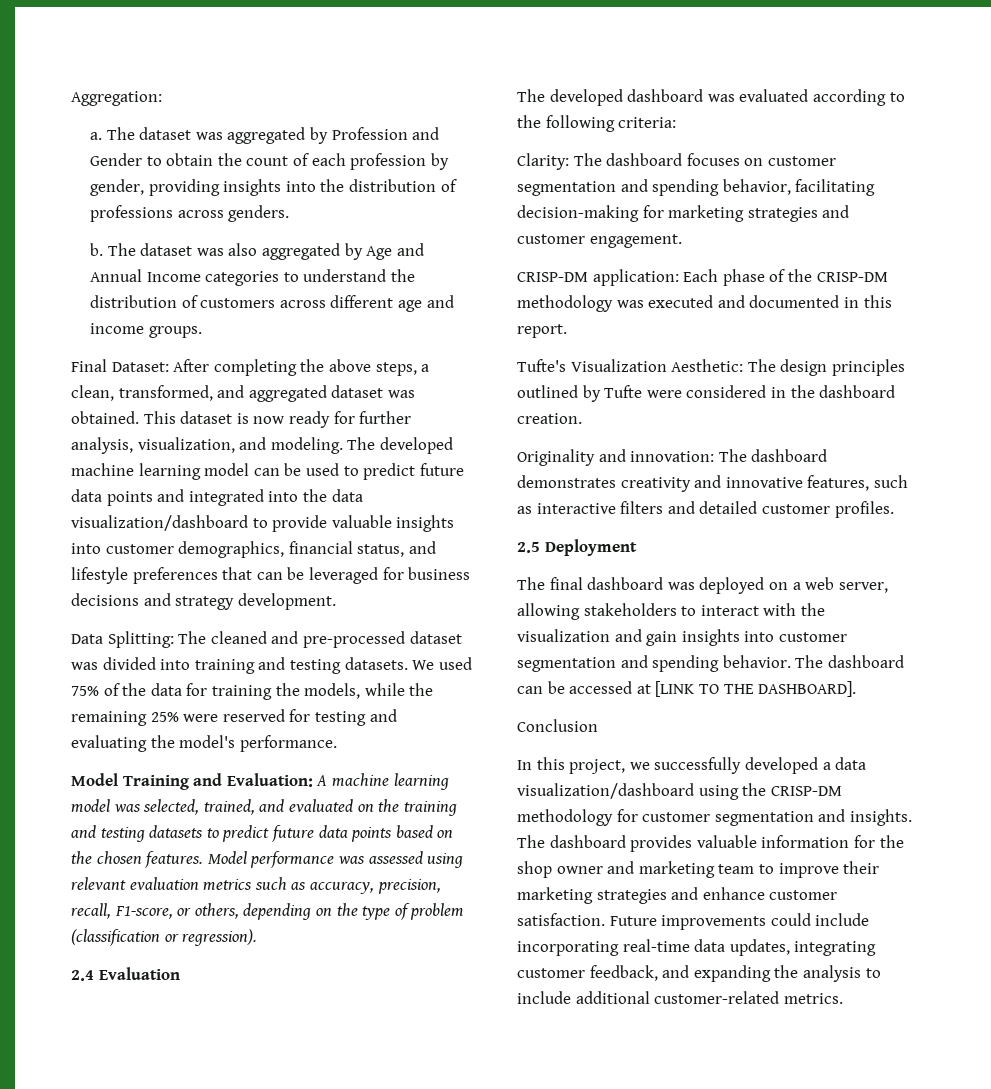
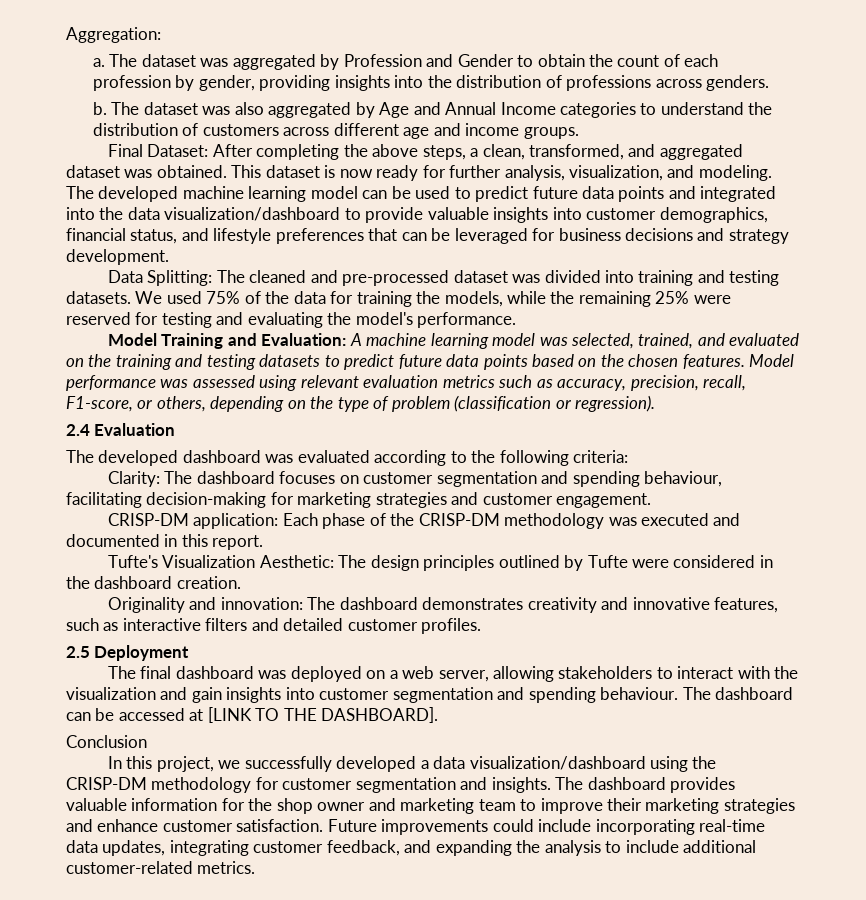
[722,179,791,195] behavior, -> [643,471,722,487] behaviour,
[722,655,791,668] behavior. -> [600,687,679,700] behaviour.

